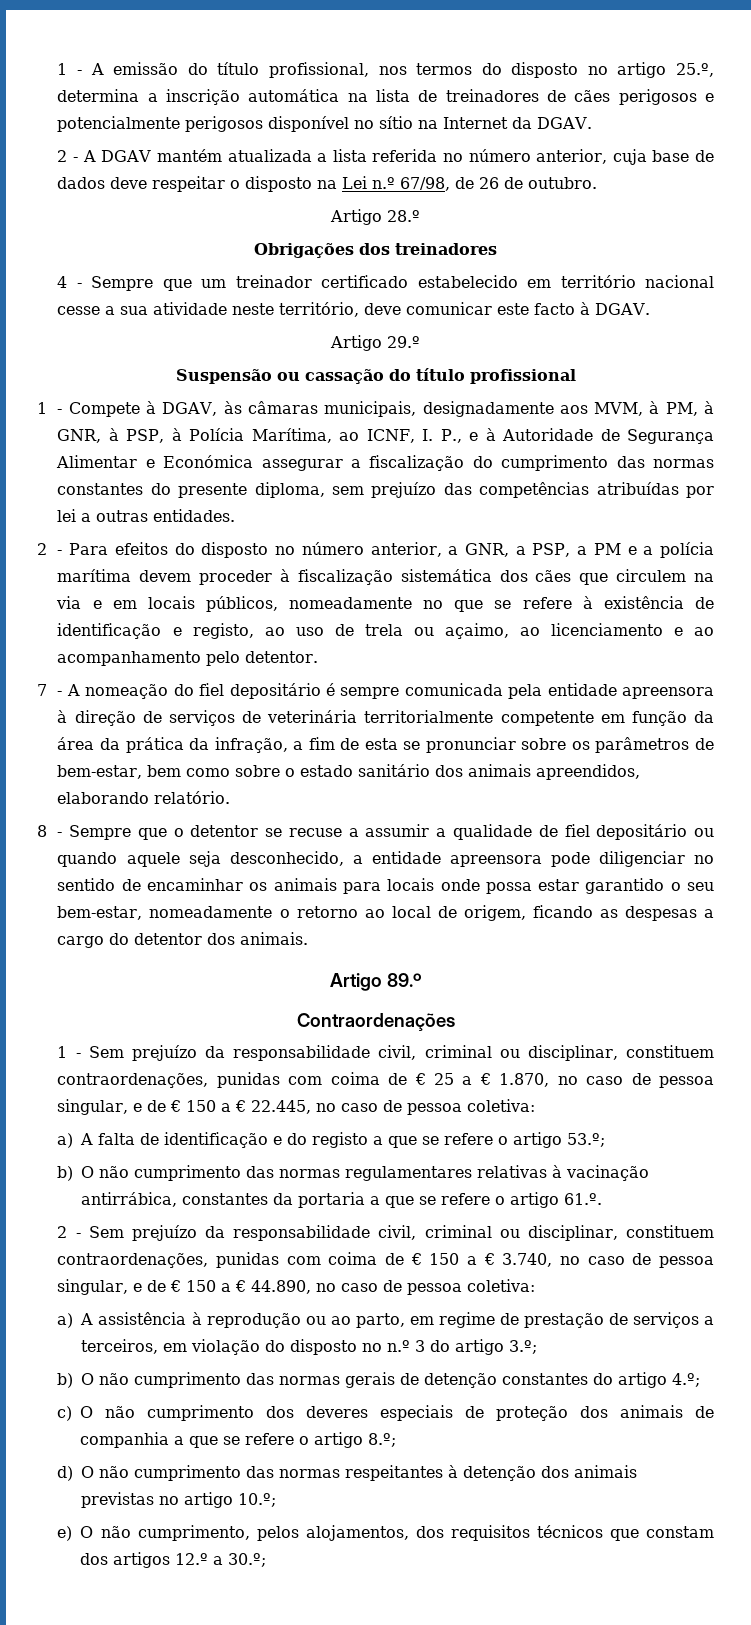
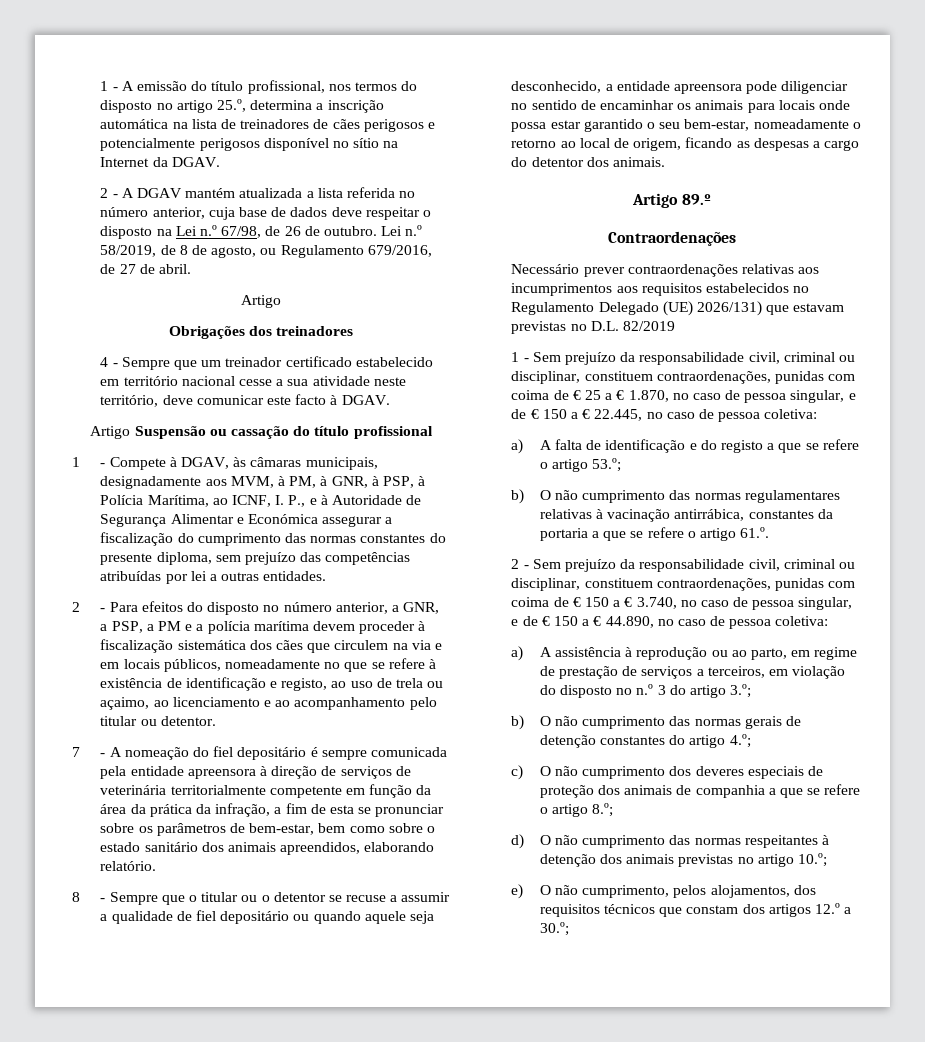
[330,209,420,225] // Artigo 28.º -> [381,225,423,236] [100,245,432,258] [100,264,191,274] [241,295,281,308] Lei n.º 58/2019, de 8 de agosto, ou Regulamento 679/2016, de 27 de abril. // Artigo
[387,336,420,348] 29.º // -> (131, 432) none
(241, 658) none -> [100,716,157,726] titular ou
(184, 832) none -> [201,892,270,902] titular ou o
(455, 1022) none -> [511,264,820,277] [511,283,810,296] [511,301,845,316] [511,321,675,334] // Necessário prever contraordenações relativas aos incumprimentos aos requisitos estabelecidos no Regulamento Delegado (UE) 2026/131) que estavam previstas no D.L. 82/2019

